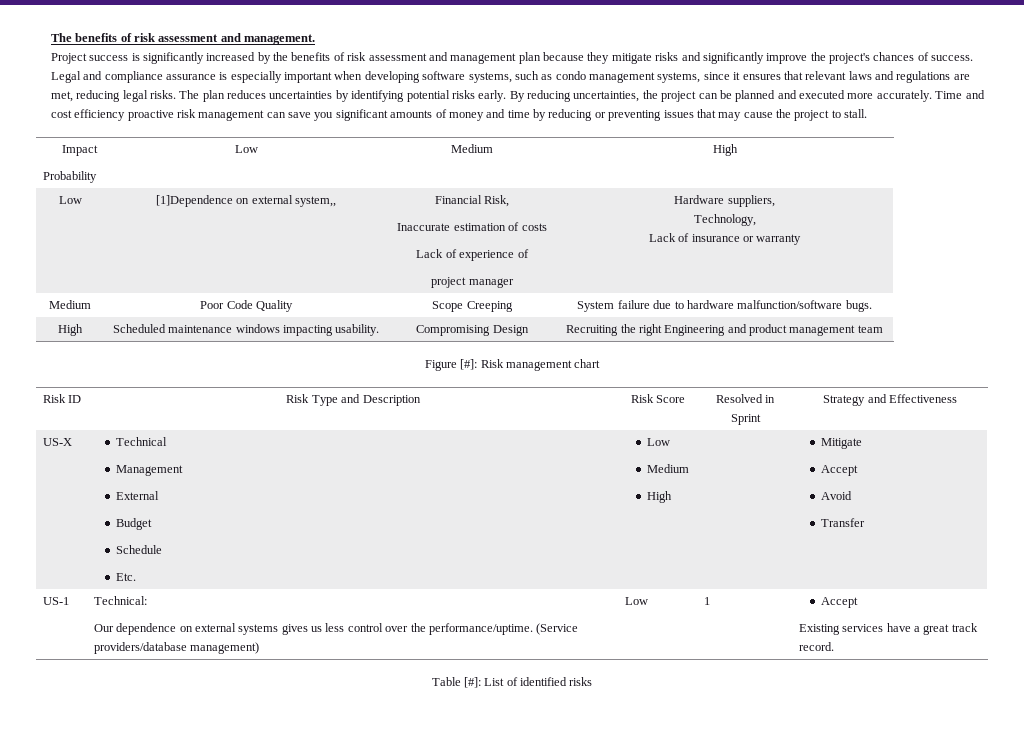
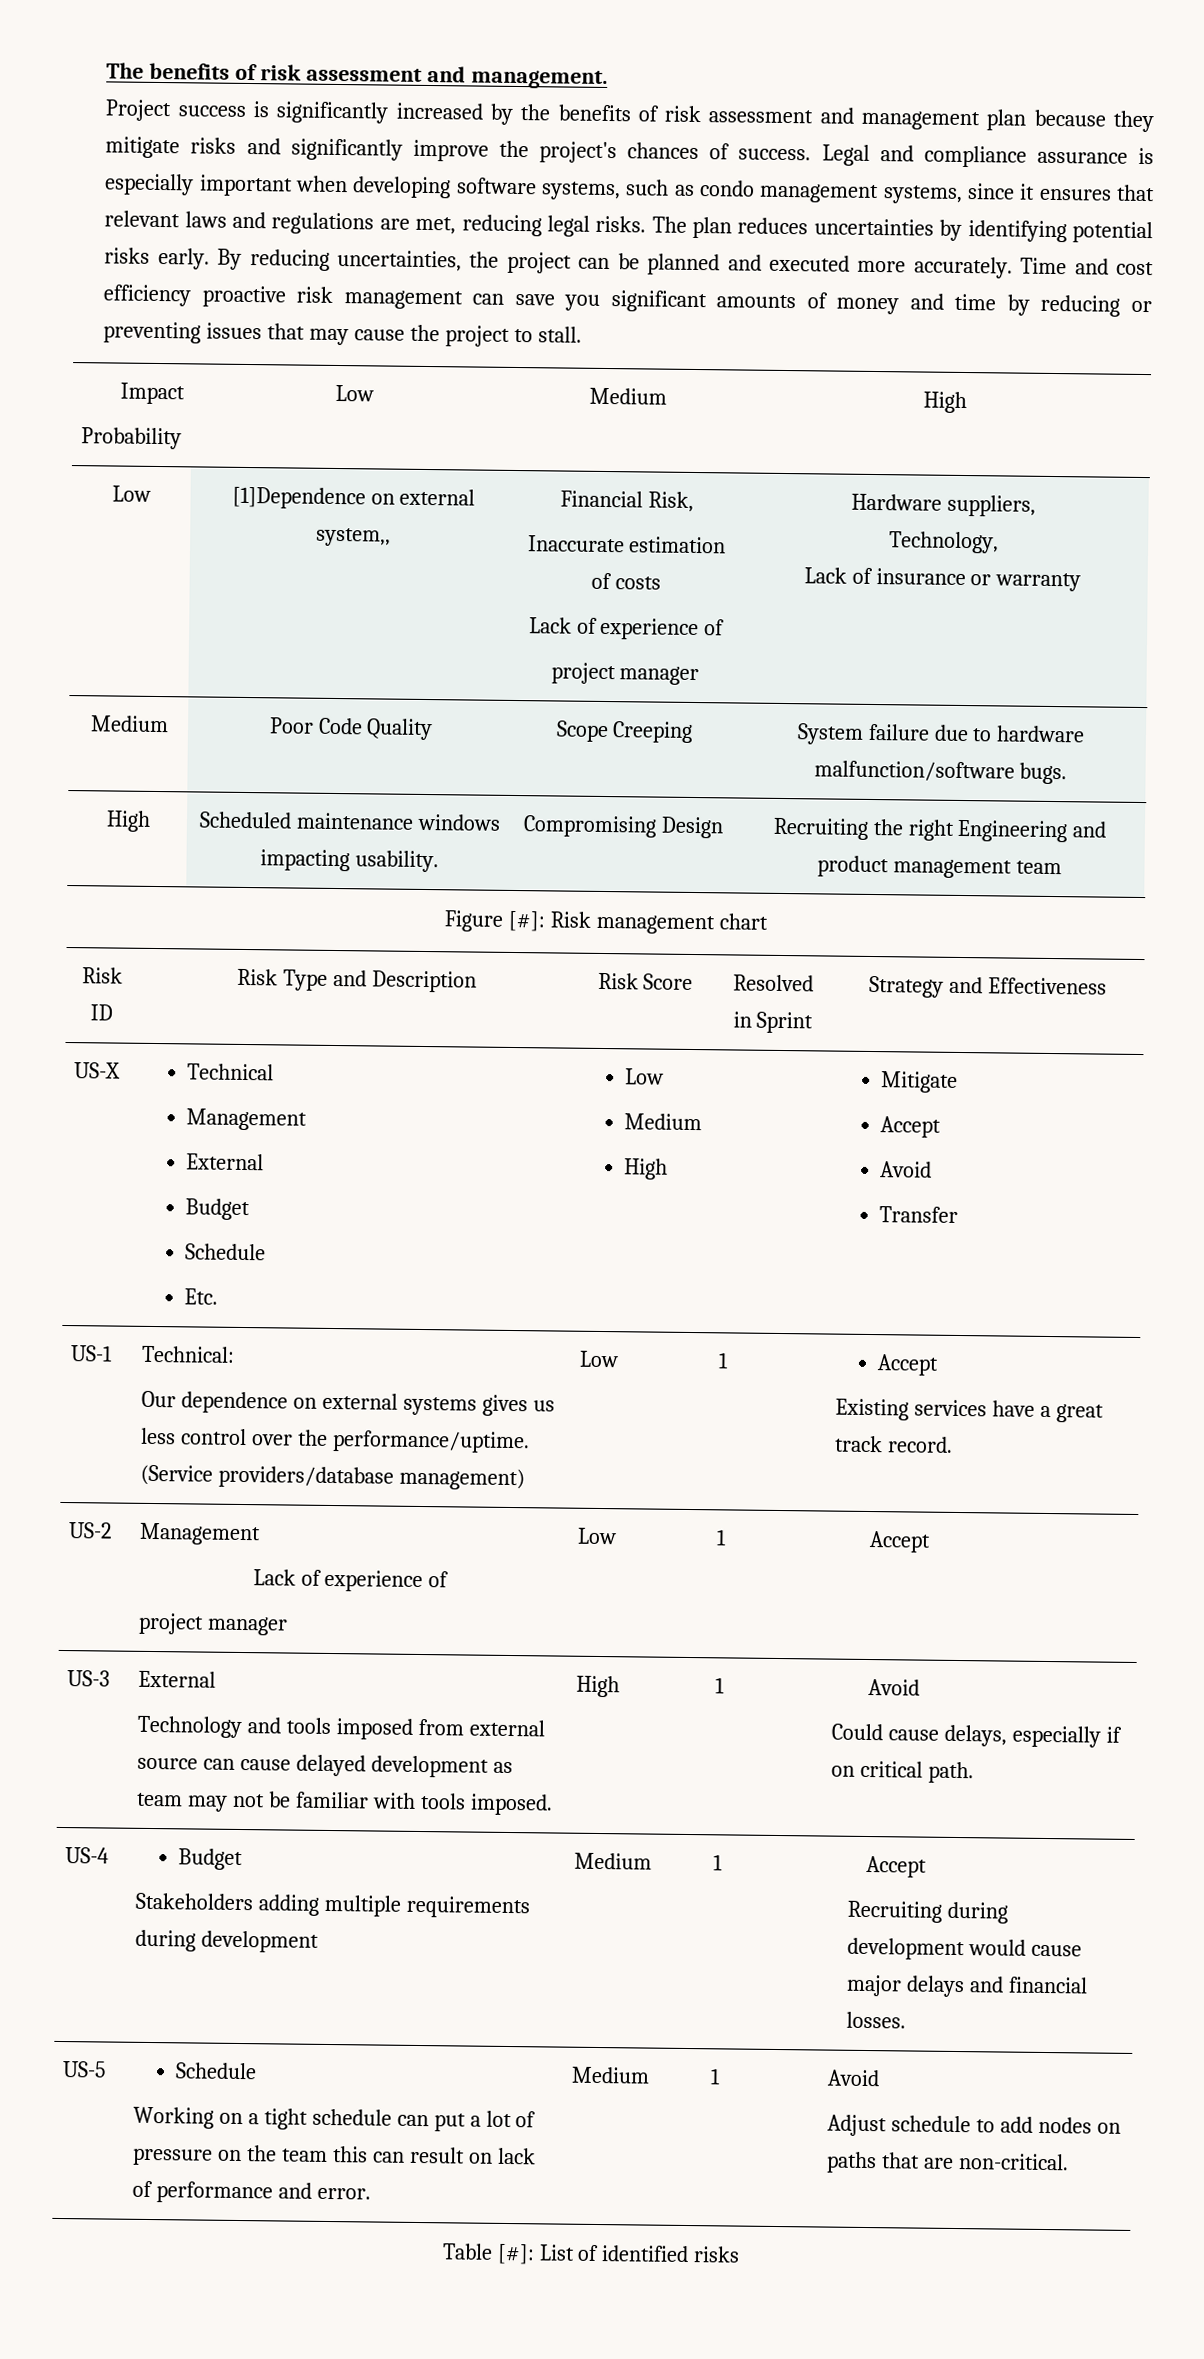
(834, 646) none -> [68,1522,113,1539] [139,1522,262,1546] [252,1569,450,1593] [138,1612,288,1636] [577,1527,618,1545] [716,1529,728,1546] [869,1531,932,1553] [67,1670,111,1687] [138,1670,217,1688] [137,1715,545,1740] [137,1754,513,1778] [136,1791,553,1816] [576,1675,621,1698] [715,1677,726,1694] [868,1679,921,1696] [831,1723,1122,1748] [831,1760,974,1784] [65,1847,110,1864] [178,1848,244,1871] [135,1892,530,1919] [135,1929,319,1953] [574,1852,653,1870] [713,1854,724,1871] [866,1855,928,1878] [847,1900,1009,1924] [847,1937,1083,1961] [846,1974,1089,1998] [846,2011,907,2029] [62,2061,107,2078] [175,2062,258,2080] [133,2106,537,2132] [132,2145,536,2166] [132,2180,371,2204] [571,2066,651,2084] [710,2068,722,2085] [827,2069,881,2087] [827,2114,1121,2137] [826,2151,1069,2174] // US-2 | Management // Lack of experience of // project manager | Low | 1 | Accept // US-3 | External // Technology and tools imposed from external source can cause delayed development as team may not be familiar with tools imposed. | High | 1 | Avoid // Could cause delays, especially if on critical path. // US-4 | Budget // Stakeholders adding multiple requirements during development | Medium | 1 | Accept // Recruiting during development would cause major delays and financial losses. // US-5 | Schedule // Working on a tight schedule can put a lot of pressure on the team this can result on lack of performance and error. | Medium | 1 | Avoid // Adjust schedule to add nodes on paths that are non-critical.

